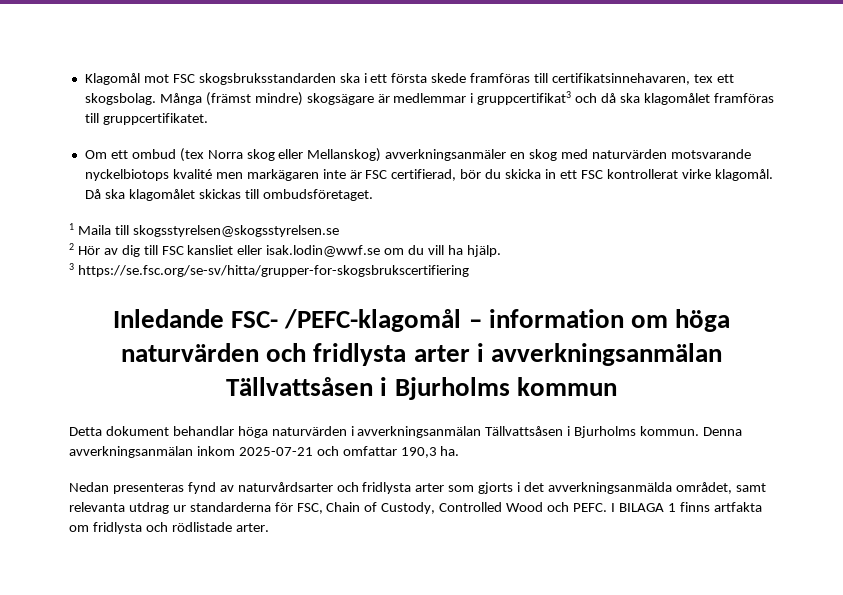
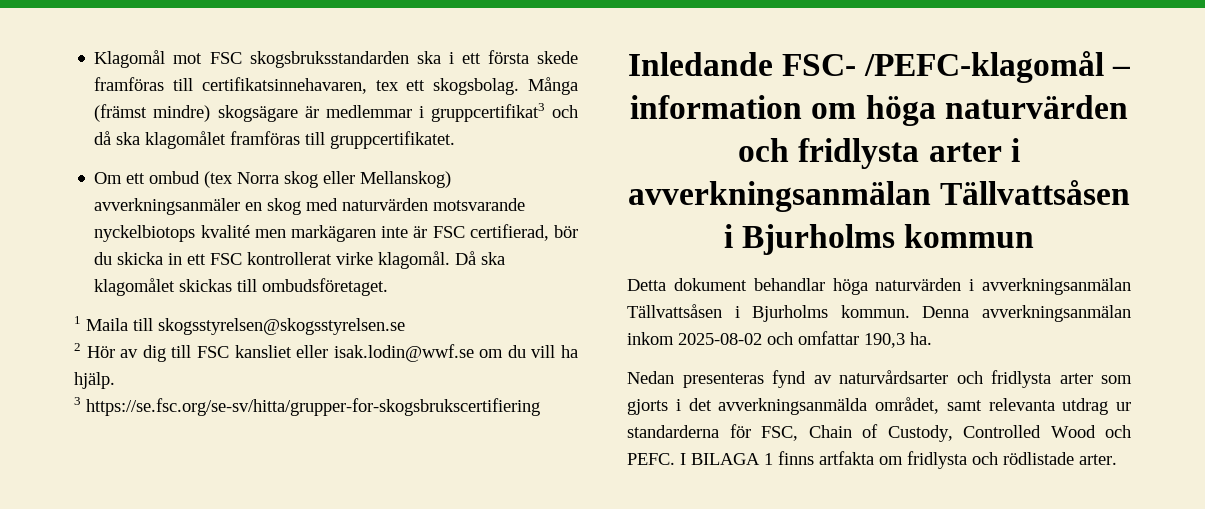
[238,447,313,456] 2025-07-21 -> [678,333,762,345] 2025-08-02

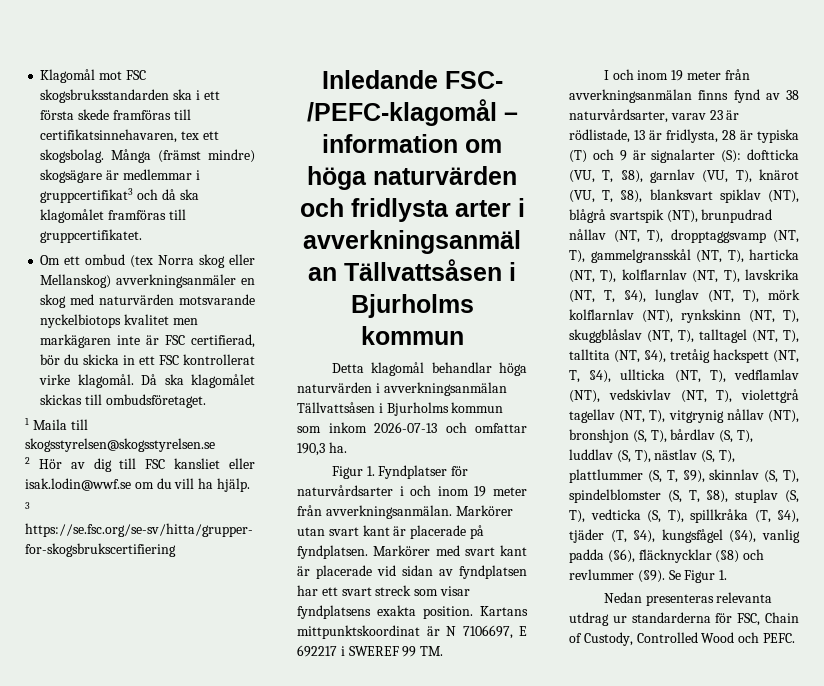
[200,225,250,238] kvalité -> [124,314,170,325] kvalitet
[673,278,747,291] dokument -> [371,362,425,376] klagomål
[840,305,1131,322] [627,332,762,345] kommun. Denna avverkningsanmälan inkom 2025-08-02 -> [451,402,504,413] [297,422,437,433] kommun som inkom 2026-07-13
[627,370,1132,388] [627,397,982,415] Nedan presenteras fynd av naturvårdsarter och fridlysta arter som gjorts i det avverkningsanmälda området, samt -> [331,465,469,479] [297,485,527,497] [297,505,513,519] [297,525,484,539] [297,545,527,559] [297,565,527,579] [297,585,470,596] [297,605,528,619] [297,625,527,639] [297,645,444,657] [603,69,750,81] [569,89,799,103] [569,109,740,123] [569,129,799,143] [569,149,799,163] [569,169,799,183] [569,189,799,203] [569,209,773,223] [569,229,799,243] [569,249,799,263] [569,269,799,283] [569,289,800,303] [569,309,799,323] [569,329,799,343] [569,349,799,363] [569,369,799,383] [569,389,799,403] [569,409,799,423] [569,429,753,443] [569,449,735,463] [569,469,799,483] [569,489,799,503] [569,509,799,523] [569,529,800,543] [569,549,765,563] [569,569,728,583] [603,592,714,606] Figur 1. Fyndplatser för naturvårdsarter i och inom 19 meter från avverkningsanmälan. Markörer utan svart kant är placerade på fyndplatsen. Markörer med svart kant är placerade vid sidan av fyndplatsen har ett svart streck som visar fyndplatsens exakta position. Kartans mittpunktskoordinat är N 7106697, E 692217 i SWEREF 99 TM. // I och inom 19 meter från avverkningsanmälan finns fynd av 38 naturvårdsarter, varav 23 är rödlistade, 13 är fridlysta, 28 är typiska (T) och 9 är signalarter (S): doftticka (VU, T, §8), garnlav (VU, T), knärot (VU, T, §8), blanksvart spiklav (NT), blågrå svartspik (NT), brunpudrad nållav (NT, T), dropptaggsvamp (NT, T), gammelgransskål (NT, T), harticka (NT, T), kolflarnlav (NT, T), lavskrika (NT, T, §4), lunglav (NT, T), mörk kolflarnlav (NT), rynkskinn (NT, T), skuggblåslav (NT, T), talltagel (NT, T), talltita (NT, §4), tretåig hackspett (NT, T, §4), ullticka (NT, T), vedflamlav (NT), vedskivlav (NT, T), violettgrå tagellav (NT, T), vitgrynig nållav (NT), bronshjon (S, T), bårdlav (S, T), luddlav (S, T), nästlav (S, T), plattlummer (S, T, §9), skinnlav (S, T), spindelblomster (S, T, §8), stuplav (S, T), vedticka (S, T), spillkråka (T, §4), tjäder (T, §4), kungsfågel (§4), vanlig padda (§6), fläcknycklar (§8) och revlummer (§9). Se Figur 1. // Nedan presenteras
[680,451,1117,469] I BILAGA 1 finns artfakta om fridlysta och rödlistade arter. -> (795, 638) none

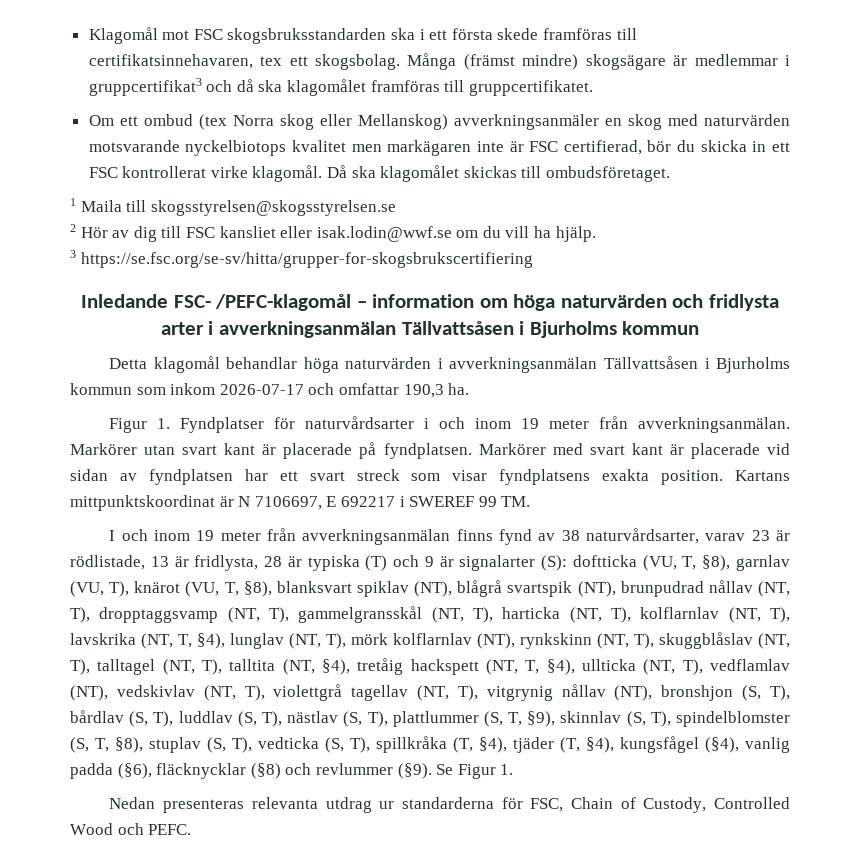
[374,422,437,433] 2026-07-13 -> [219,384,304,395] 2026-07-17

